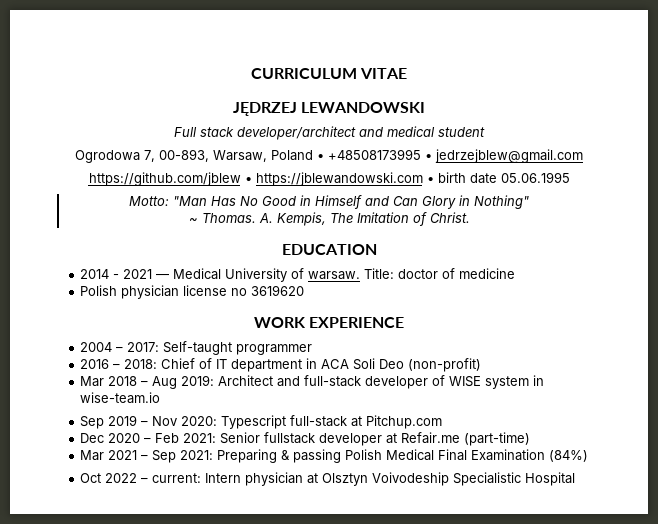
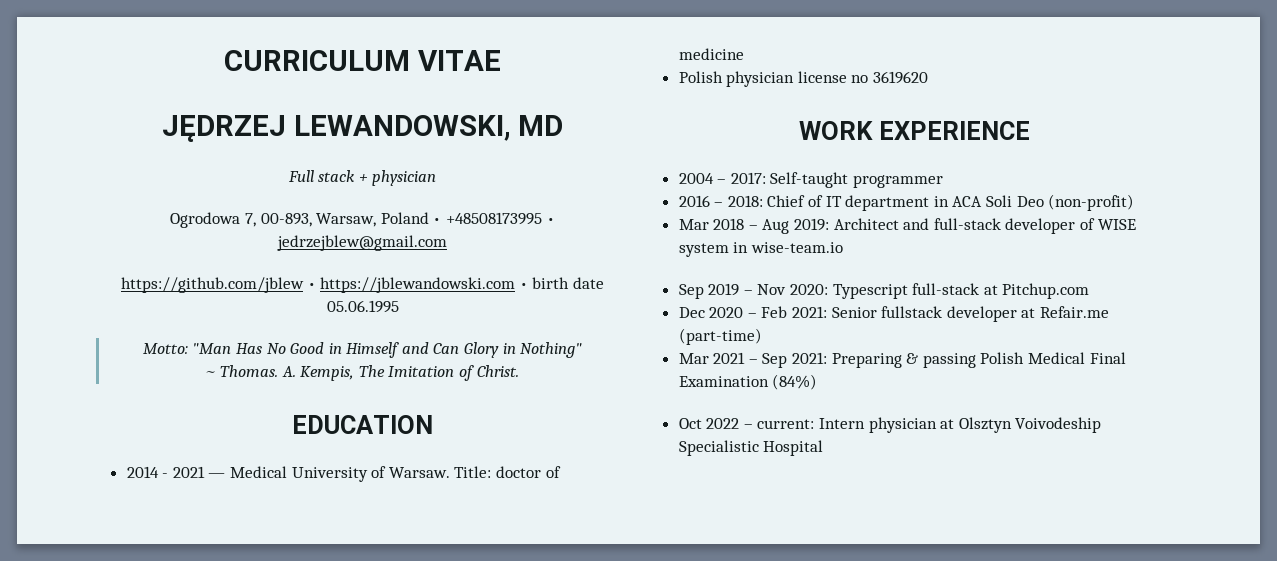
[301,102,426,113] LEWANDOWSKI -> [293,115,564,141] LEWANDOWSKI, MD
[237,126,485,140] developer/architect and medical student -> [358,170,437,186] + physician
[308,271,361,280] warsaw. -> [388,467,450,478] Warsaw.

